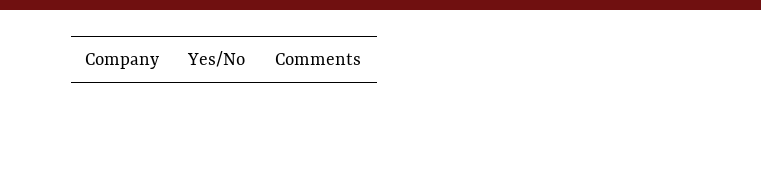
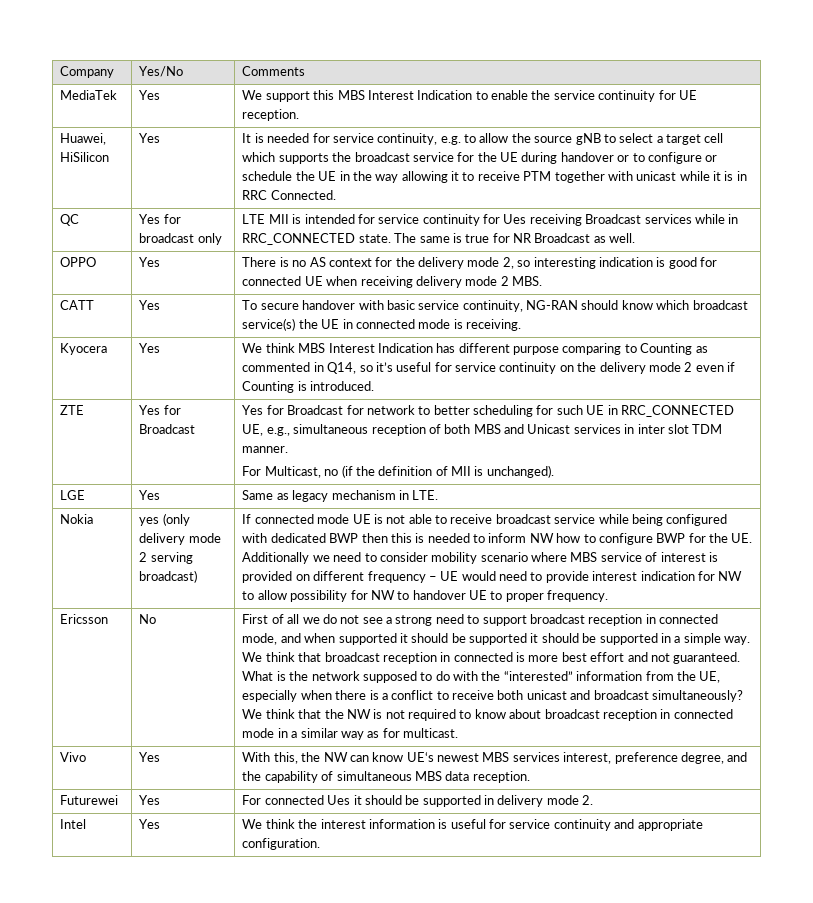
(362, 59) none -> [60,90,118,100] [139,90,161,100] [242,90,697,102] [242,109,300,121] [60,133,107,145] [60,152,110,162] [139,133,161,143] [242,133,724,145] [242,152,718,164] [242,171,747,183] [242,190,336,200] [60,214,80,226] [139,214,181,224] [139,233,222,245] [242,214,739,226] [242,233,636,245] [60,257,97,267] [139,257,161,267] [242,257,717,269] [242,276,542,288] [60,300,95,310] [139,300,161,310] [242,300,748,312] [242,318,521,331] [60,343,108,355] [139,343,161,353] [242,343,708,355] [242,362,735,374] [242,381,375,393] [60,405,85,415] [139,405,181,415] [139,424,196,434] [242,405,734,417] [242,424,723,436] [242,446,289,453] [242,465,554,478] [60,490,86,500] [139,490,161,500] [242,490,439,502] [60,514,94,524] [139,513,190,526] [139,533,221,545] [139,552,193,564] [139,570,198,583] [242,514,728,526] [242,533,753,545] [242,552,718,564] [242,571,743,583] [242,590,609,602] [60,614,109,624] [139,614,157,624] [242,614,718,626] [242,633,750,645] [242,652,741,664] [242,671,721,683] [242,690,743,702] [242,709,733,721] [242,728,458,740] [60,752,87,762] [139,752,161,762] [242,752,748,764] [242,771,530,783] [60,795,119,805] [139,795,161,805] [242,795,594,807] [60,819,87,829] [139,819,161,829] [242,819,703,831] [242,838,321,850] // MediaTek | Yes | We support this MBS Interest Indication to enable the service continuity for UE reception. // Huawei, HiSilicon | Yes | It is needed for service continuity, e.g. to allow the source gNB to select a target cell which supports the broadcast service for the UE during handover or to configure or schedule the UE in the way allowing it to receive PTM together with unicast while it is in RRC Connected. // QC | Yes for broadcast only | LTE MII is intended for service continuity for Ues receiving Broadcast services while in RRC_CONNECTED state. The same is true for NR Broadcast as well. // OPPO | Yes | There is no AS context for the delivery mode 2, so interesting indication is good for connected UE when receiving delivery mode 2 MBS. // CATT | Yes | To secure handover with basic service continuity, NG-RAN should know which broadcast service(s) the UE in connected mode is receiving. // Kyocera | Yes | We think MBS Interest Indication has different purpose comparing to Counting as commented in Q14, so it’s useful for service continuity on the delivery mode 2 even if Counting is introduced. // ZTE | Yes for Broadcast | Yes for Broadcast for network to better scheduling for such UE in RRC_CONNECTED UE, e.g., simultaneous reception of both MBS and Unicast services in inter slot TDM manner. // For Multicast, no (if the definition of MII is unchanged). // LGE | Yes | Same as legacy mechanism in LTE. // Nokia | yes (only delivery mode 2 serving broadcast) | If connected mode UE is not able to receive broadcast service while being configured with dedicated BWP then this is needed to inform NW how to configure BWP for the UE. Additionally we need to consider mobility scenario where MBS service of interest is provided on different frequency – UE would need to provide interest indication for NW to allow possibility for NW to handover UE to proper frequency. // Ericsson | No | First of all we do not see a strong need to support broadcast reception in connected mode, and when supported it should be supported it should be supported in a simple way. We think that broadcast reception in connected is more best effort and not guaranteed. What is the network supposed to do with the “interested” information from the UE, especially when there is a conflict to receive both unicast and broadcast simultaneously? We think that the NW is not required to know about broadcast reception in connected mode in a similar way as for multicast. // Vivo | Yes | With this, the NW can know UE‘s newest MBS services interest, preference degree, and the capability of simultaneous MBS data reception. // Futurewei | Yes | For connected Ues it should be supported in delivery mode 2. // Intel | Yes | We think the interest information is useful for service continuity and appropriate configuration.

